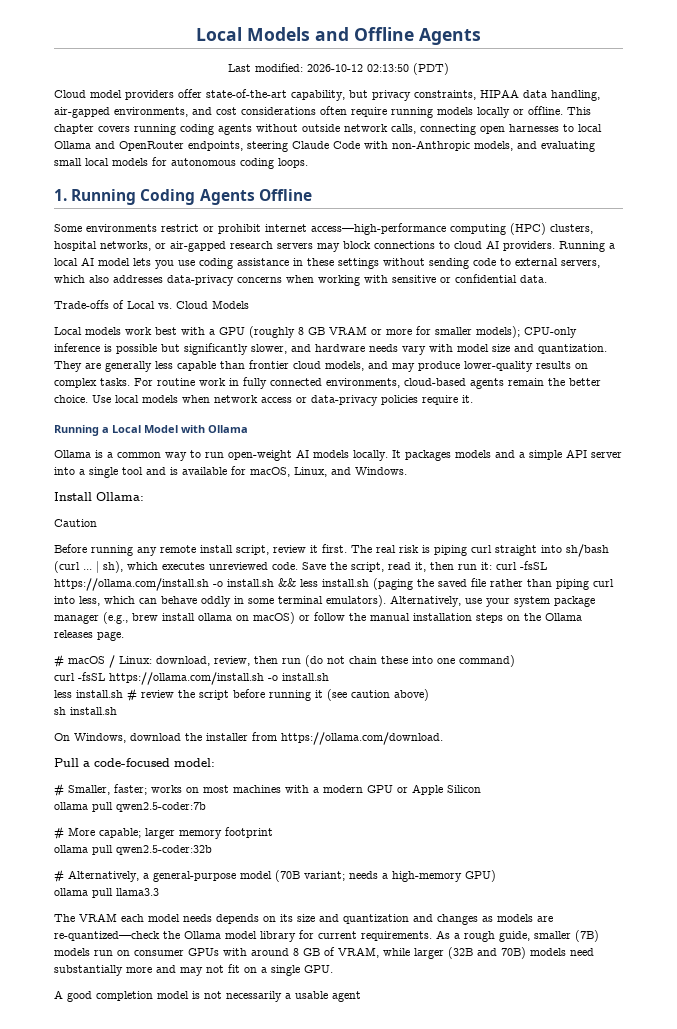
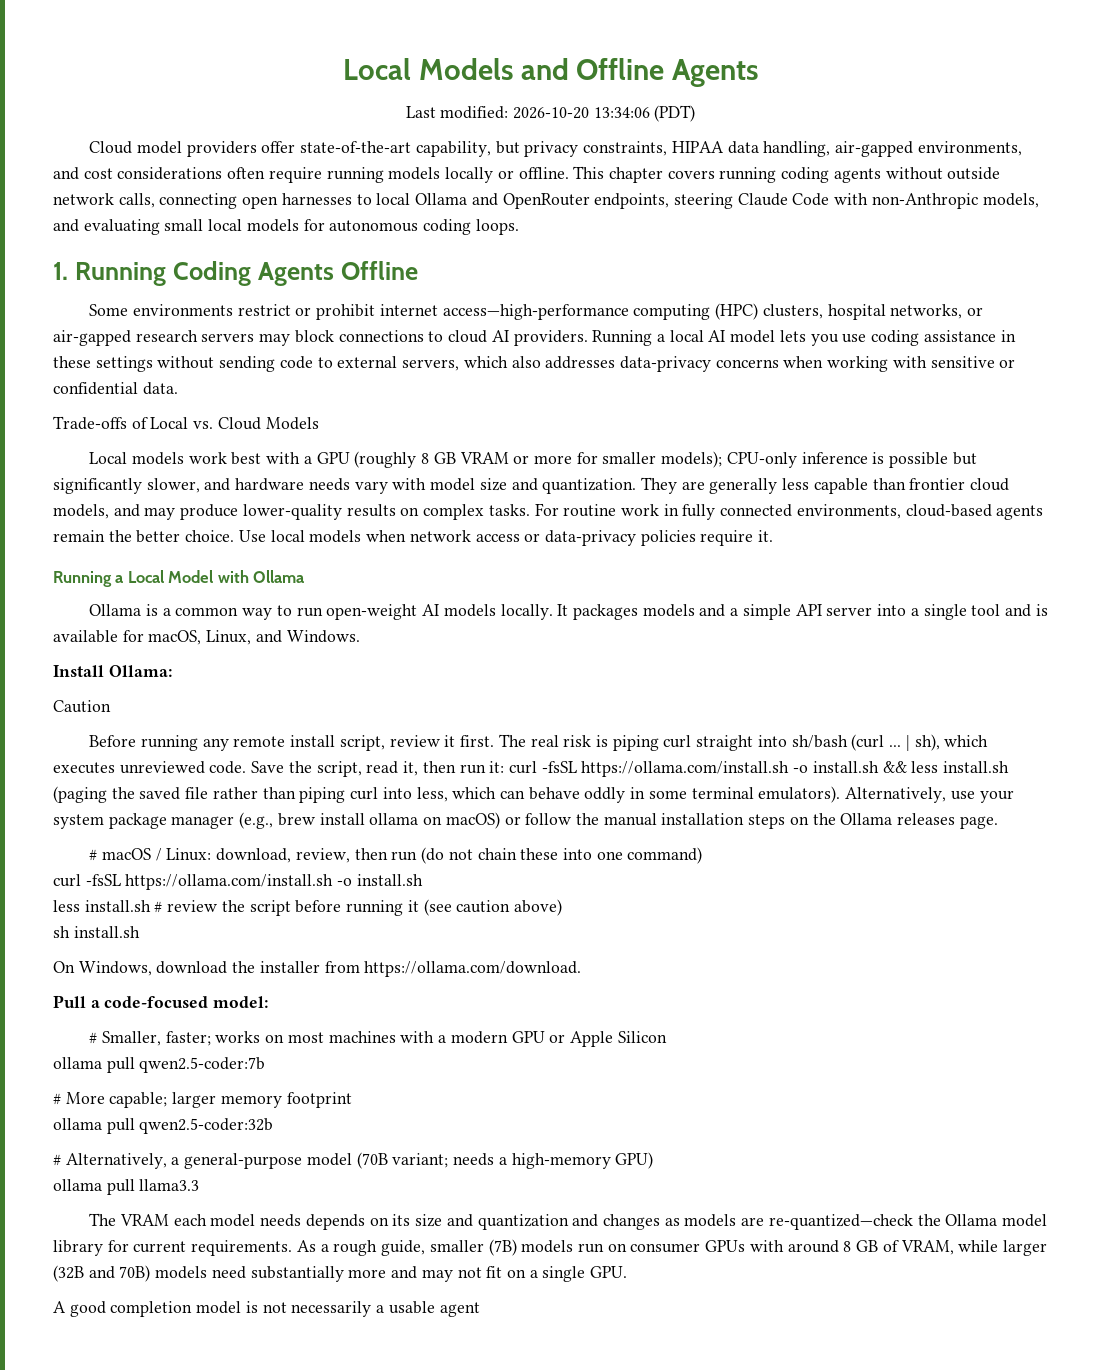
[307,64,409,72] 2026-10-12 02:13:50 -> [513,107,650,119] 2026-10-20 13:34:06

